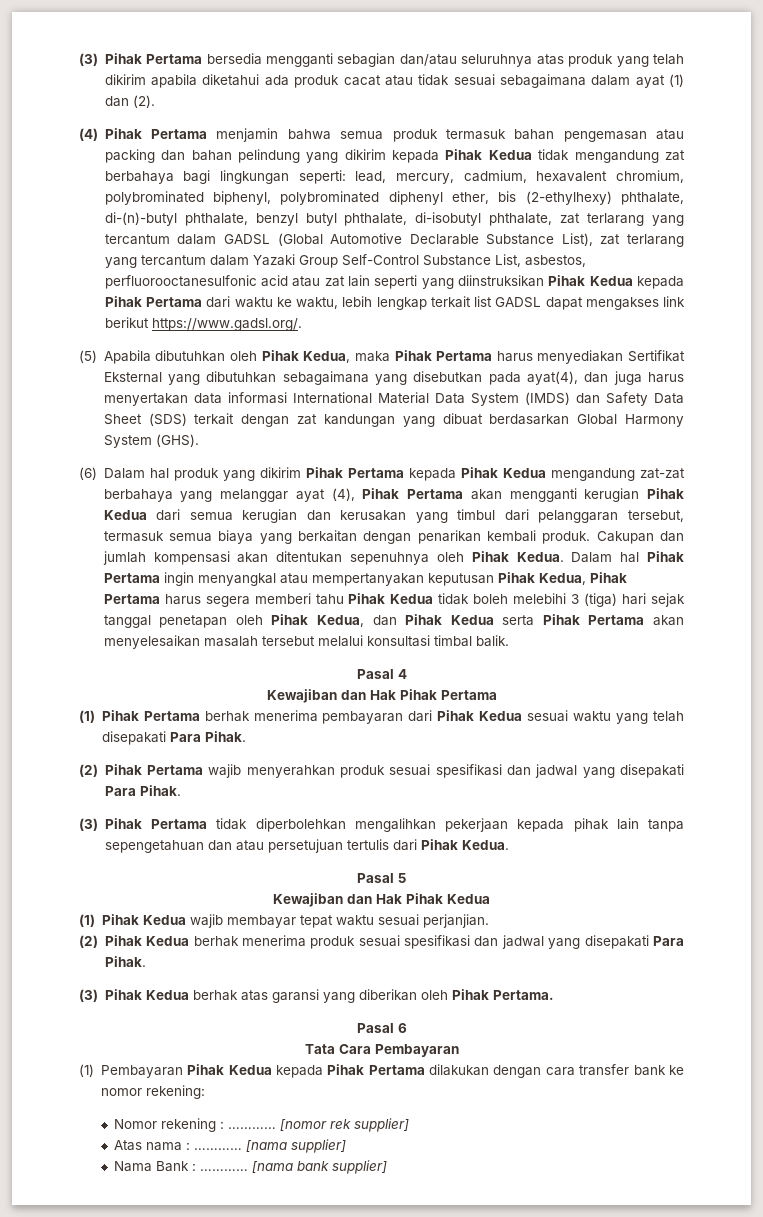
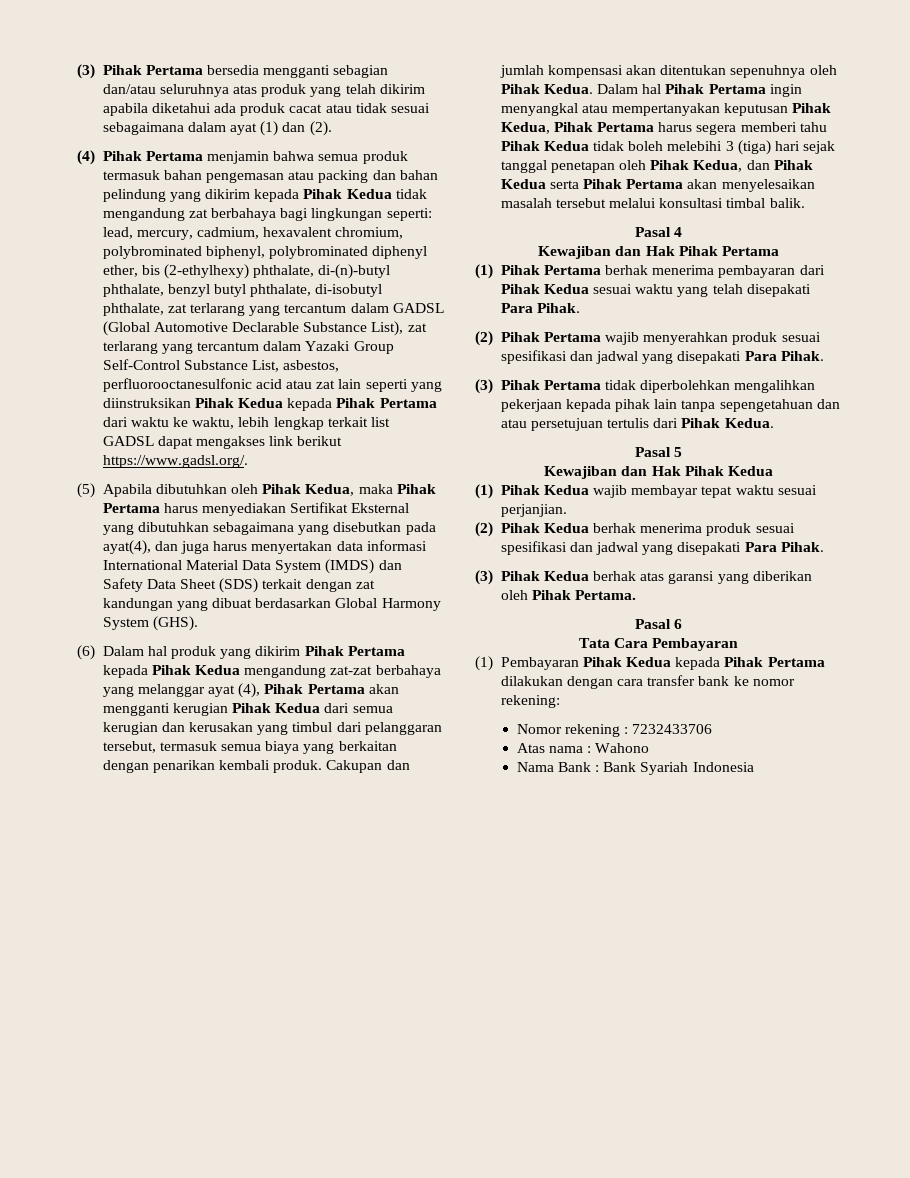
[228,1118,410,1132] ………… [nomor rek supplier] -> [632,724,713,734] 7232433706
[194,1139,347,1153] ………… [nama supplier] -> [595,743,650,753] Wahono
[200,1160,388,1174] ………… [nama bank supplier] -> [603,762,754,775] Bank Syariah Indonesia

